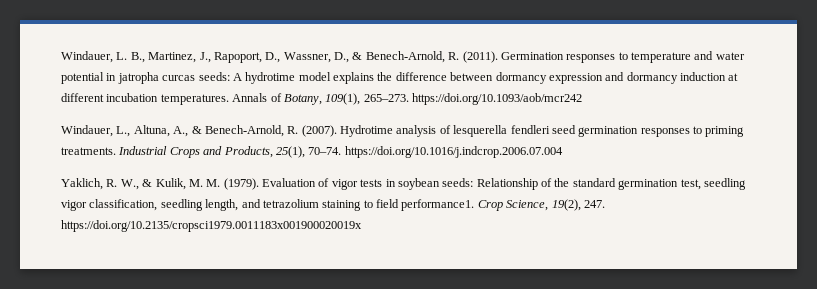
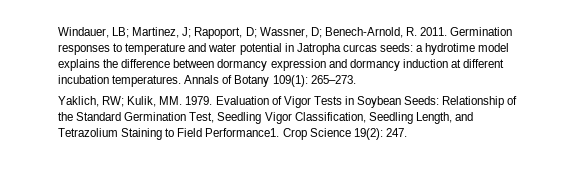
[61,51,498,63] Windauer, L. B., Martinez, J., Rapoport, D., Wassner, D., & Benech-Arnold, R. (2011). -> [58,27,448,39] Windauer, LB; Martinez, J; Rapoport, D; Wassner, D; Benech-Arnold, R. 2011.
[117,72,159,84] jatropha -> [296,43,341,55] Jatropha
[232,73,242,81] A -> [416,45,424,52] a
[283,93,361,105] Botany, 109(1), -> [234,75,308,87] Botany 109(1):
[412,93,582,105] [61,125,745,137] [61,146,563,158] [61,178,746,190] [61,199,605,211] [61,220,362,232] https://doi.org/10.1093/aob/mcr242 // Windauer, L., Altuna, A., & Benech-Arnold, R. (2007). Hydrotime analysis of lesquerella fendleri seed germination responses to priming treatments. Industrial Crops and Products, 25(1), 70–74. https://doi.org/10.1016/j.indcrop.2006.07.004 // Yaklich, R. W., & Kulik, M. M. (1979). Evaluation of vigor tests in soybean seeds: Relationship of the standard germination test, seedling vigor classification, seedling length, and tetrazolium staining to field performance1. Crop Science, 19(2), 247. https://doi.org/10.2135/cropsci1979.0011183x001900020019x -> [58,96,518,108] [58,112,473,124] [58,128,407,140] // Yaklich, RW; Kulik, MM. 1979. Evaluation of Vigor Tests in Soybean Seeds: Relationship of the Standard Germination Test, Seedling Vigor Classification, Seedling Length, and Tetrazolium Staining to Field Performance1. Crop Science 19(2): 247.

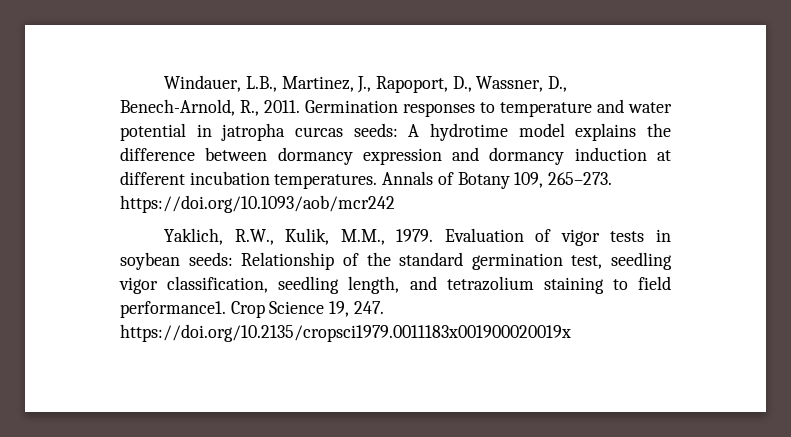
[112,27,417,39] LB; Martinez, J; Rapoport, D; Wassner, D; Benech-Arnold, R. -> [245,76,568,93] [120,99,259,116] L.B., Martinez, J., Rapoport, D., Wassner, D., Benech-Arnold, R.,
[296,43,341,55] Jatropha -> [221,123,286,141] jatropha
[416,45,424,52] a -> [408,124,420,137] A
[272,75,308,87] 109(1): -> [514,172,544,188] 109,
(356, 79) none -> [120,195,395,213] https://doi.org/10.1093/aob/mcr242
[102,96,518,108] [58,112,473,124] [58,128,407,140] RW; Kulik, MM. 1979. Evaluation of Vigor Tests in Soybean Seeds: Relationship of the Standard Germination Test, Seedling Vigor Classification, Seedling Length, and Tetrazolium Staining to Field Performance1. Crop Science 19(2): 247. -> [234,228,671,246] [120,252,672,270] [119,276,671,294] [120,301,384,318] [120,324,571,342] R.W., Kulik, M.M., 1979. Evaluation of vigor tests in soybean seeds: Relationship of the standard germination test, seedling vigor classification, seedling length, and tetrazolium staining to field performance1. Crop Science 19, 247. https://doi.org/10.2135/cropsci1979.0011183x001900020019x

